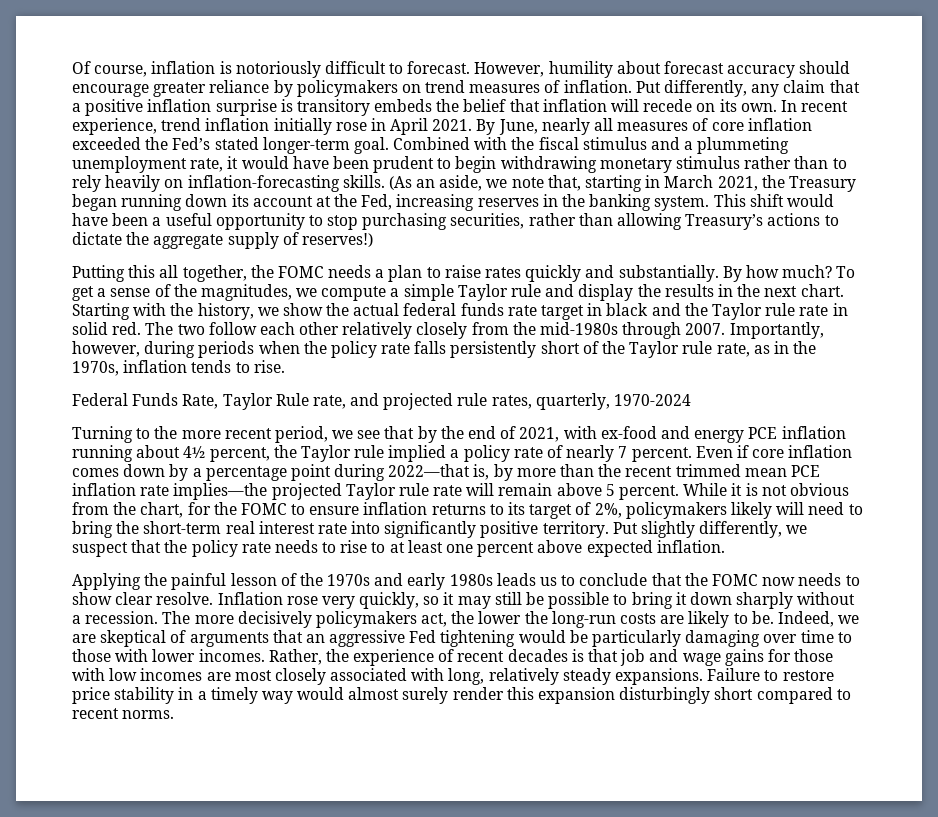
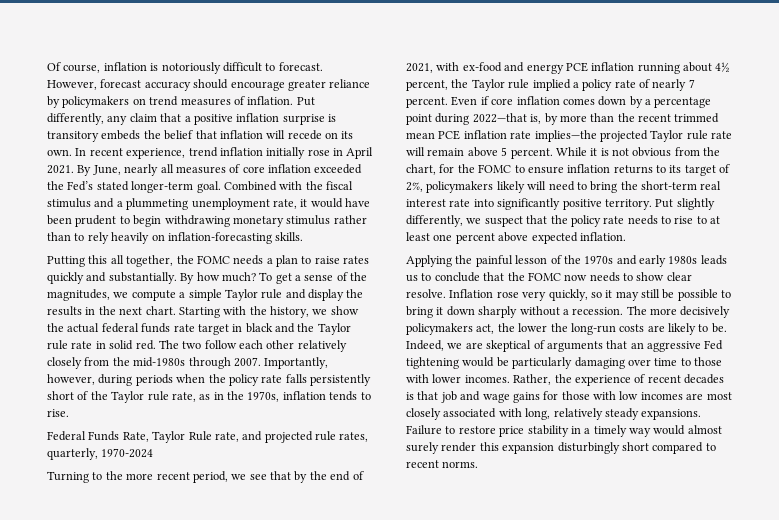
[548,61,661,78] humility about -> (97, 85) none
[388,175,856,192] [72,194,834,211] [72,213,839,230] [72,232,373,249] (As an aside, we note that, starting in March 2021, the Treasury began running down its account at the Fed, increasing reserves in the banking system. This shift would have been a useful opportunity to stop purchasing securities, rather than allowing Treasury’s actions to dictate the aggregate supply of reserves!) -> (304, 236) none

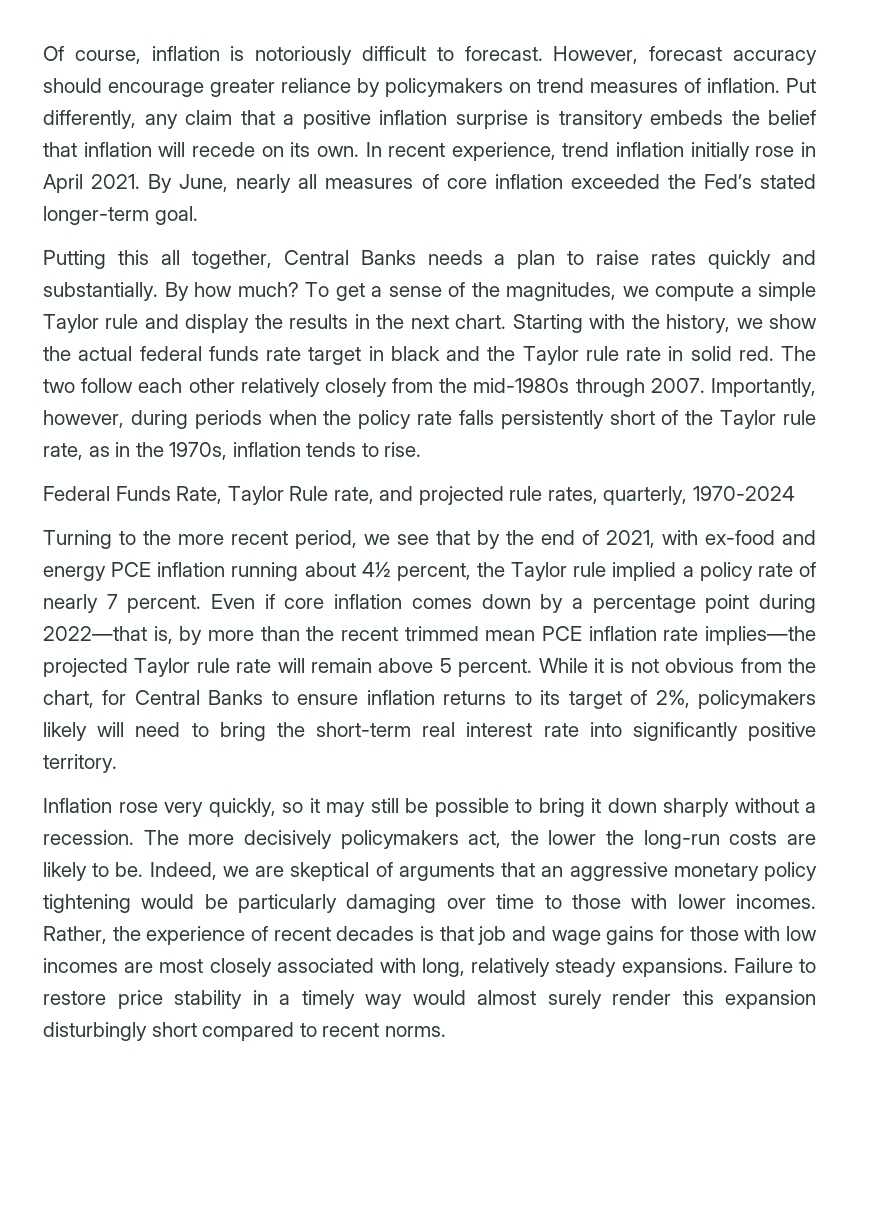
[223,181,353,191] [47,198,370,210] [47,215,367,227] [47,232,304,244] Combined with the fiscal stimulus and a plummeting unemployment rate, it would have been prudent to begin withdrawing monetary stimulus rather than to rely heavily on inflation-forecasting skills. -> (198, 215) none
[176,255,230,264] the FOMC -> [283,250,416,265] Central Banks
[457,164,512,173] the FOMC -> [134,690,264,705] Central Banks
[655,198,715,210] [406,215,721,227] [406,232,626,244] [406,255,727,267] [406,272,692,282] [406,289,446,298] Put slightly differently, we suspect that the policy rate needs to rise to at least one percent above expected inflation. // Applying the painful lesson of the 1970s and early 1980s leads us to conclude that the FOMC now needs to show clear resolve. -> (117, 763) //
[704,340,724,350] Fed -> [673,862,818,881] monetary policy

